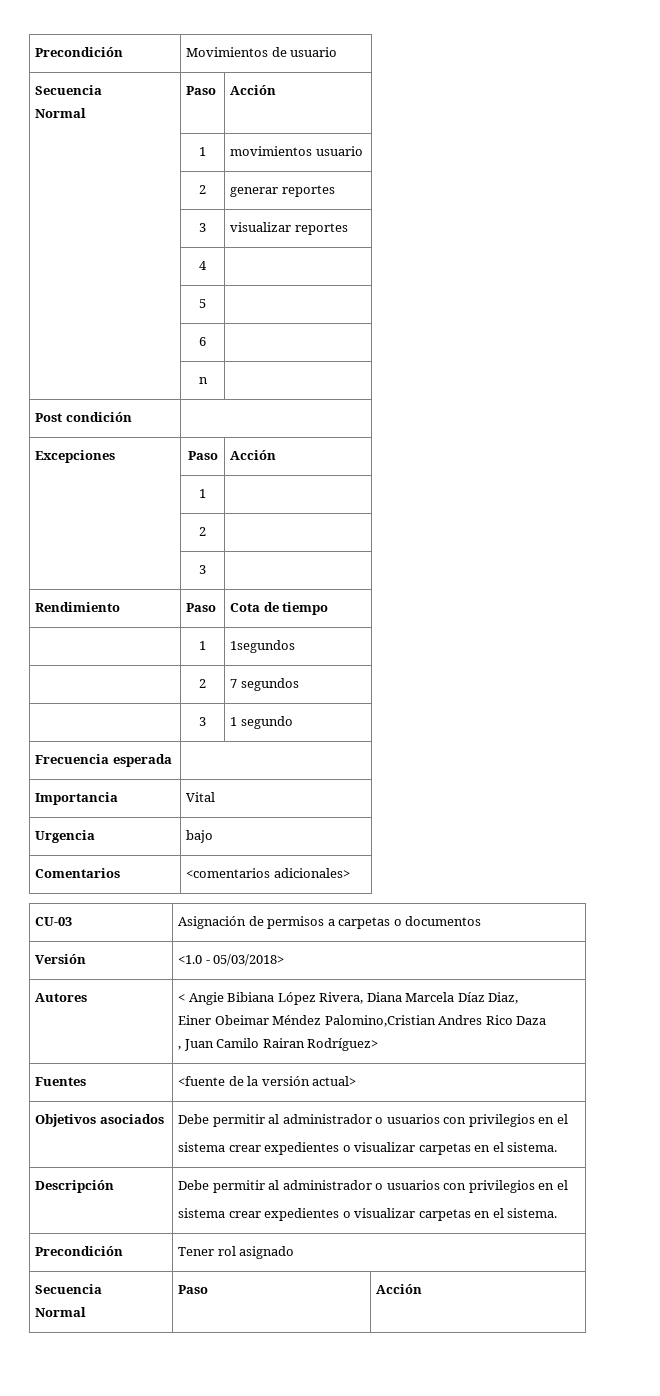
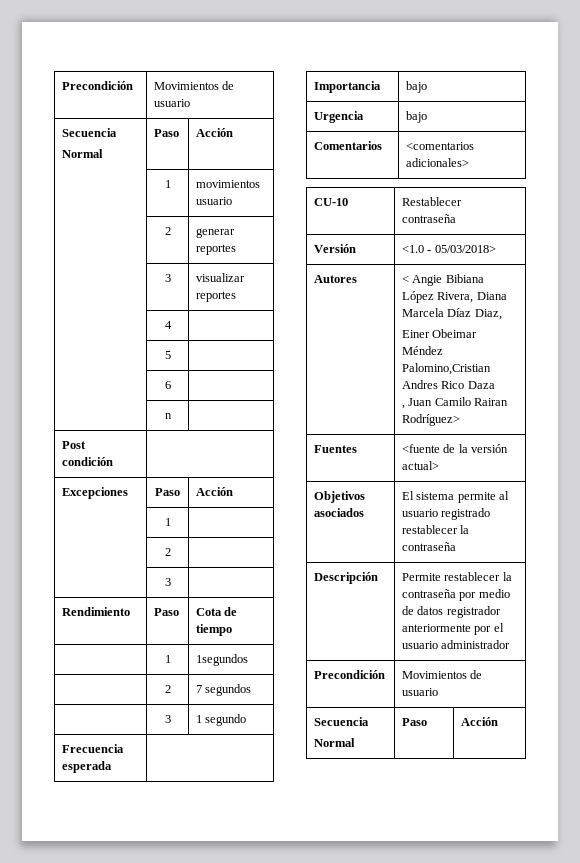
[186,792,216,802] Vital -> [405,81,427,93] bajo
[35,917,73,926] [178,916,482,929] CU-03 | Asignación de permisos a carpetas o documentos -> [313,198,348,206] [401,197,462,206] [401,214,456,223] CU-10 | Restablecer contraseña
[178,1114,569,1127] [178,1142,558,1155] [35,1180,115,1193] [178,1180,569,1193] [178,1208,558,1221] [35,1246,124,1256] [178,1246,295,1259] Debe permitir al administrador o usuarios con privilegios en el // sistema crear expedientes o visualizar carpetas en el sistema. // Descripción | Debe permitir al administrador o usuarios con privilegios en el // sistema crear expedientes o visualizar carpetas en el sistema. // Precondición | Tener rol asignado -> [401,491,510,503] [401,508,491,520] [401,525,470,534] [401,542,456,551] [313,572,378,584] [401,572,512,581] [401,589,510,601] [401,606,501,618] [401,623,504,635] [401,640,511,649] [313,670,385,679] [401,670,483,679] [401,688,438,696] El sistema permite al usuario registrado restablecer la contraseña // Descripción | Permite restablecer la contraseña por medio de datos registrador anteriormente por el usuario administrador // Precondición | Movimientos de usuario

